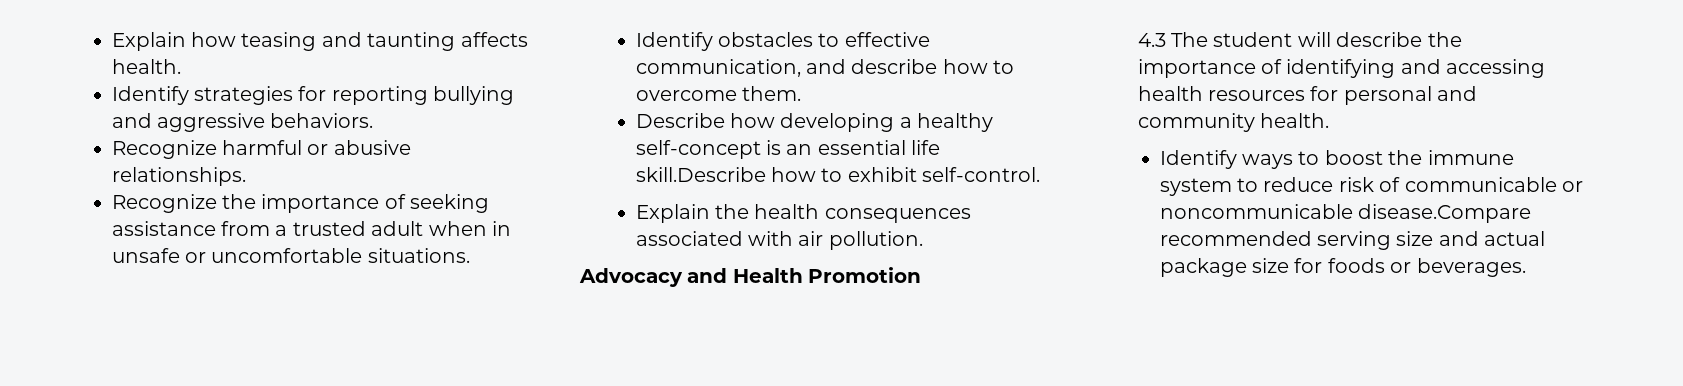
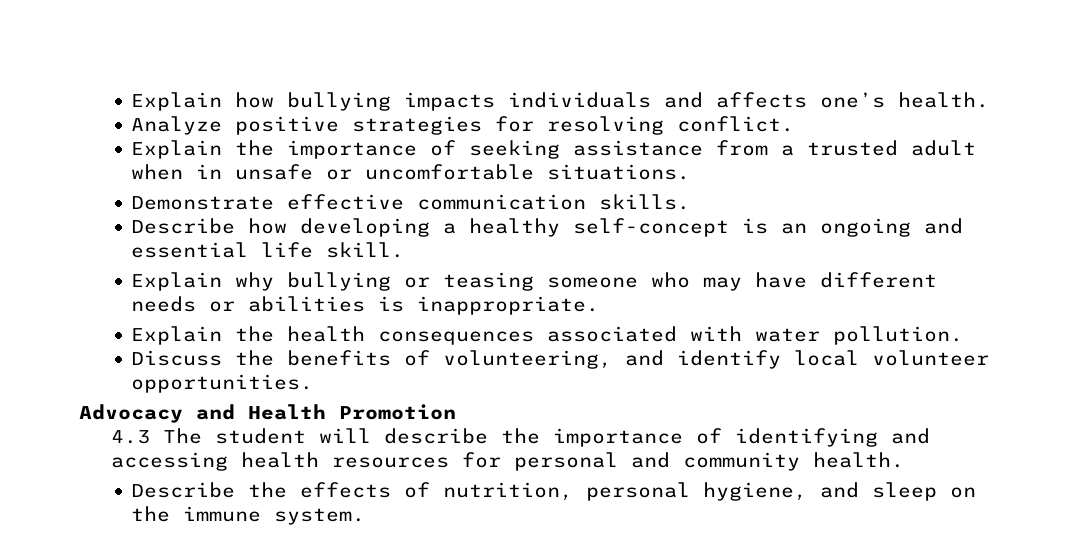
[241,32,528,51] [111,59,181,74] [111,86,515,105] [111,113,374,132] [111,140,411,159] [111,167,246,186] [111,194,217,213] teasing and taunting affects health. // Identify strategies for reporting bullying and aggressive behaviors. // Recognize harmful or abusive relationships. // Recognize -> [287,92,990,111] [131,116,795,135] [131,140,223,159] bullying impacts individuals and affects one’s health. // Analyze positive strategies for resolving conflict. // Explain
[635,32,930,51] [635,59,1015,77] [635,86,801,101] Identify obstacles to effective communication, and describe how to overcome them. -> [131,194,691,210] Demonstrate effective communication skills.
[817,140,941,155] [635,167,1041,182] essential life skill.Describe how to exhibit self-control. -> [820,218,964,237] [131,242,405,258] [131,272,938,291] [131,296,600,315] ongoing and essential life skill. // Explain why bullying or teasing someone who may have different needs or abilities is inappropriate.
[798,231,824,246] air -> [755,328,821,342] water
(923, 240) none -> [131,350,990,369] [131,374,314,393] // Discuss the benefits of volunteering, and identify local volunteer opportunities.
[1159,150,1514,169] [1159,177,1583,196] [1159,204,1531,223] [1159,231,1546,250] [1159,258,1526,277] Identify ways to boost the immune system to reduce risk of communicable or noncommunicable disease.Compare recommended serving size and actual package size for foods or beverages. -> [131,482,977,501] [131,506,366,525] Describe the effects of nutrition, personal hygiene, and sleep on the immune system.

